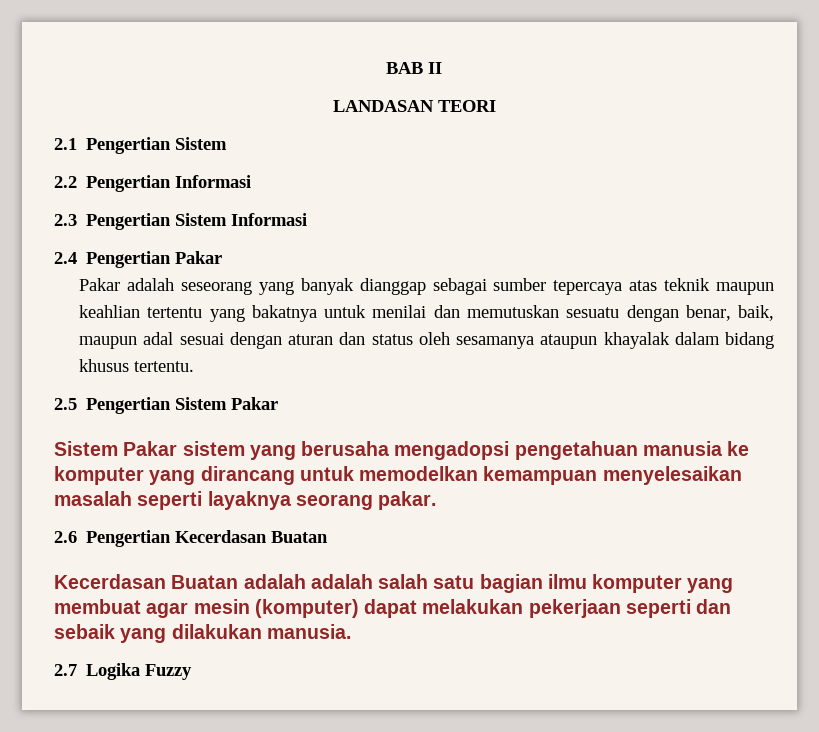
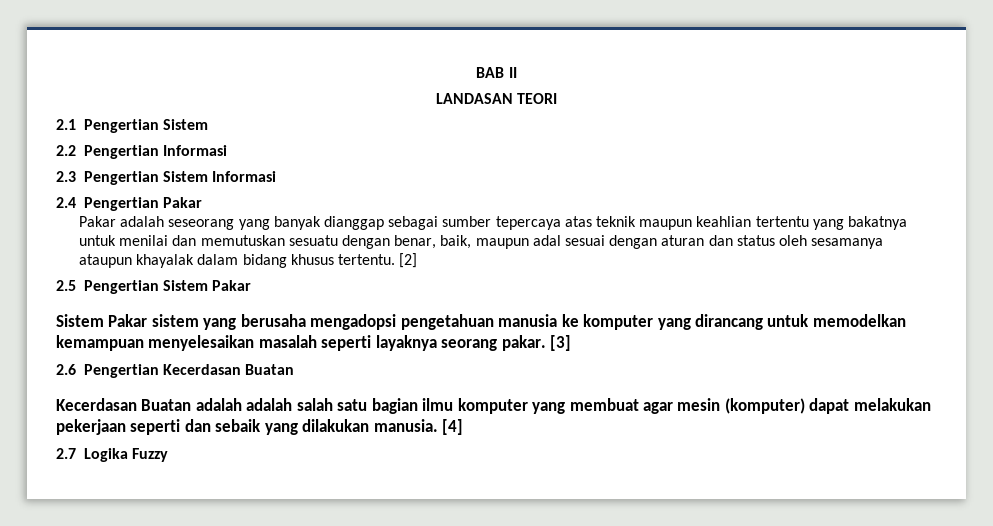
(195, 366) none -> [399,253,418,268] [2]
(437, 500) none -> [550,335,572,351] [3]
(351, 631) none -> [442,419,464,435] [4]

